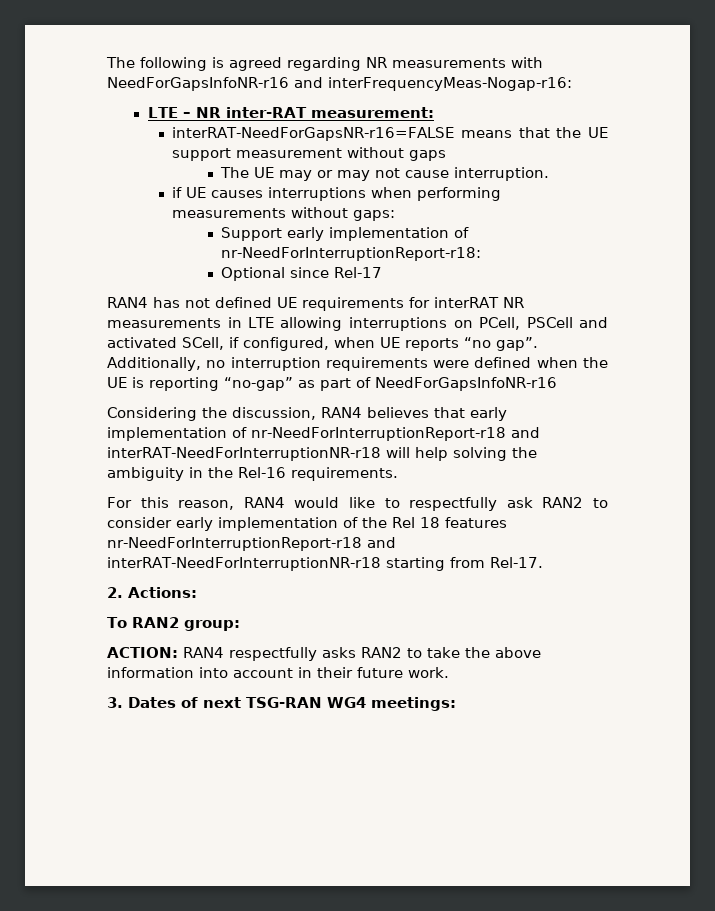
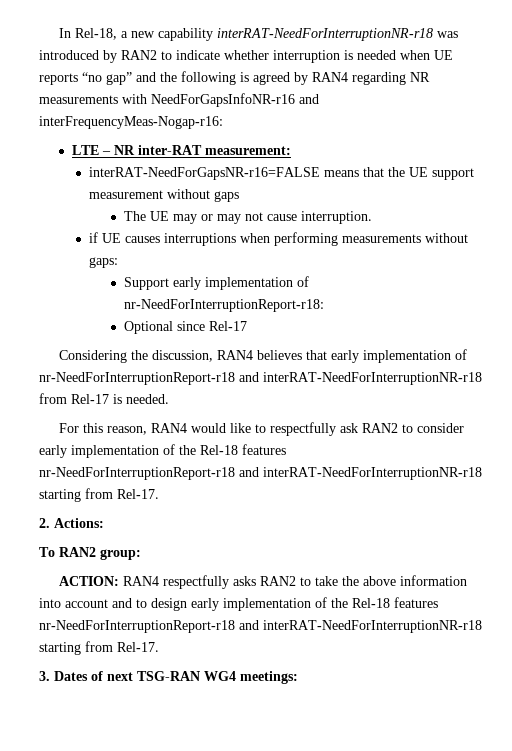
[106,57,135,68] The -> [59,28,459,41] [39,50,453,63] [39,72,177,85] In Rel-18, a new capability interRAT-NeedForInterruptionNR-r18 was introduced by RAN2 to indicate whether interruption is needed when UE reports “no gap” and the
(282, 64) none -> [294,72,348,85] by RAN4
[107,297,524,311] [107,317,608,331] [107,337,538,351] [107,357,608,371] [107,377,557,391] // RAN4 has not defined UE requirements for interRAT NR measurements in LTE allowing interruptions on PCell, PSCell and activated SCell, if configured, when UE reports “no gap”. Additionally, no interruption requirements were defined when the UE is reporting “no-gap” as part of NeedForGapsInfoNR-r16 -> (247, 326) none
[385,447,537,461] [107,467,398,481] will help solving the ambiguity in the Rel-16 requirements. -> [39,393,169,404] from Rel-17 is needed.
[392,517,440,528] Rel 18 -> [200,445,238,455] Rel-18
[298,667,449,678] in their future work. -> [112,597,438,611] [39,620,482,633] [39,641,159,655] and to design early implementation of the Rel-18 features nr-NeedForInterruptionReport-r18 and interRAT-NeedForInterruptionNR-r18 starting from Rel-17.

